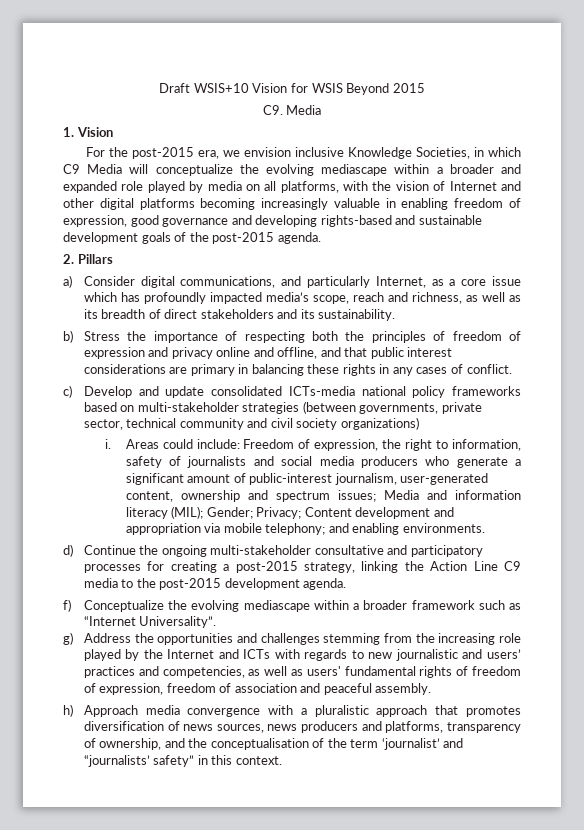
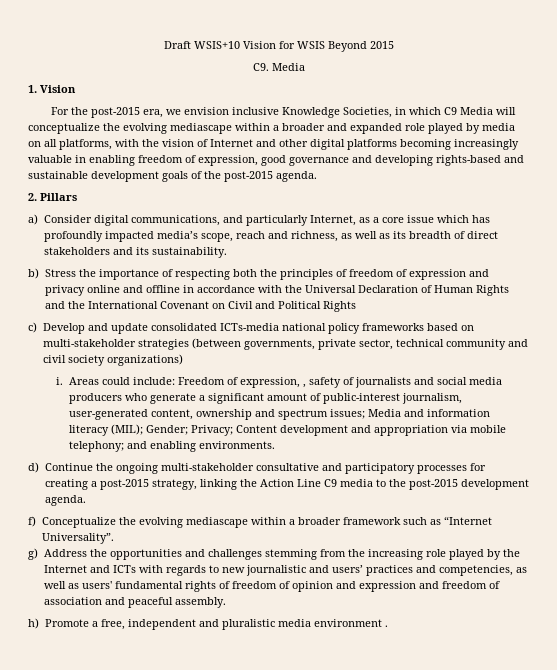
[277,347,453,359] [83,364,512,376] offline, and that public interest considerations are primary in balancing these rights in any cases of conflict. -> [145,285,509,296] [44,301,356,312] offline in accordance with the Universal Declaration of Human Rights and the International Covenant on Civil and Political Rights
[382,439,521,451] the right to information, -> [303,384,307,388] ,
[99,683,164,695] expression, -> [291,581,439,592] opinion and expression and
[83,705,521,717] [83,721,521,733] [83,738,464,750] [83,755,282,767] Approach media convergence with a pluralistic approach that promotes diversification of news sources, news producers and platforms, transparency of ownership, and the conceptualisation of the term ‘journalist’ and “journalists’ safety” in this context. -> [44,619,388,630] Promote a free, independent and pluralistic media environment .

